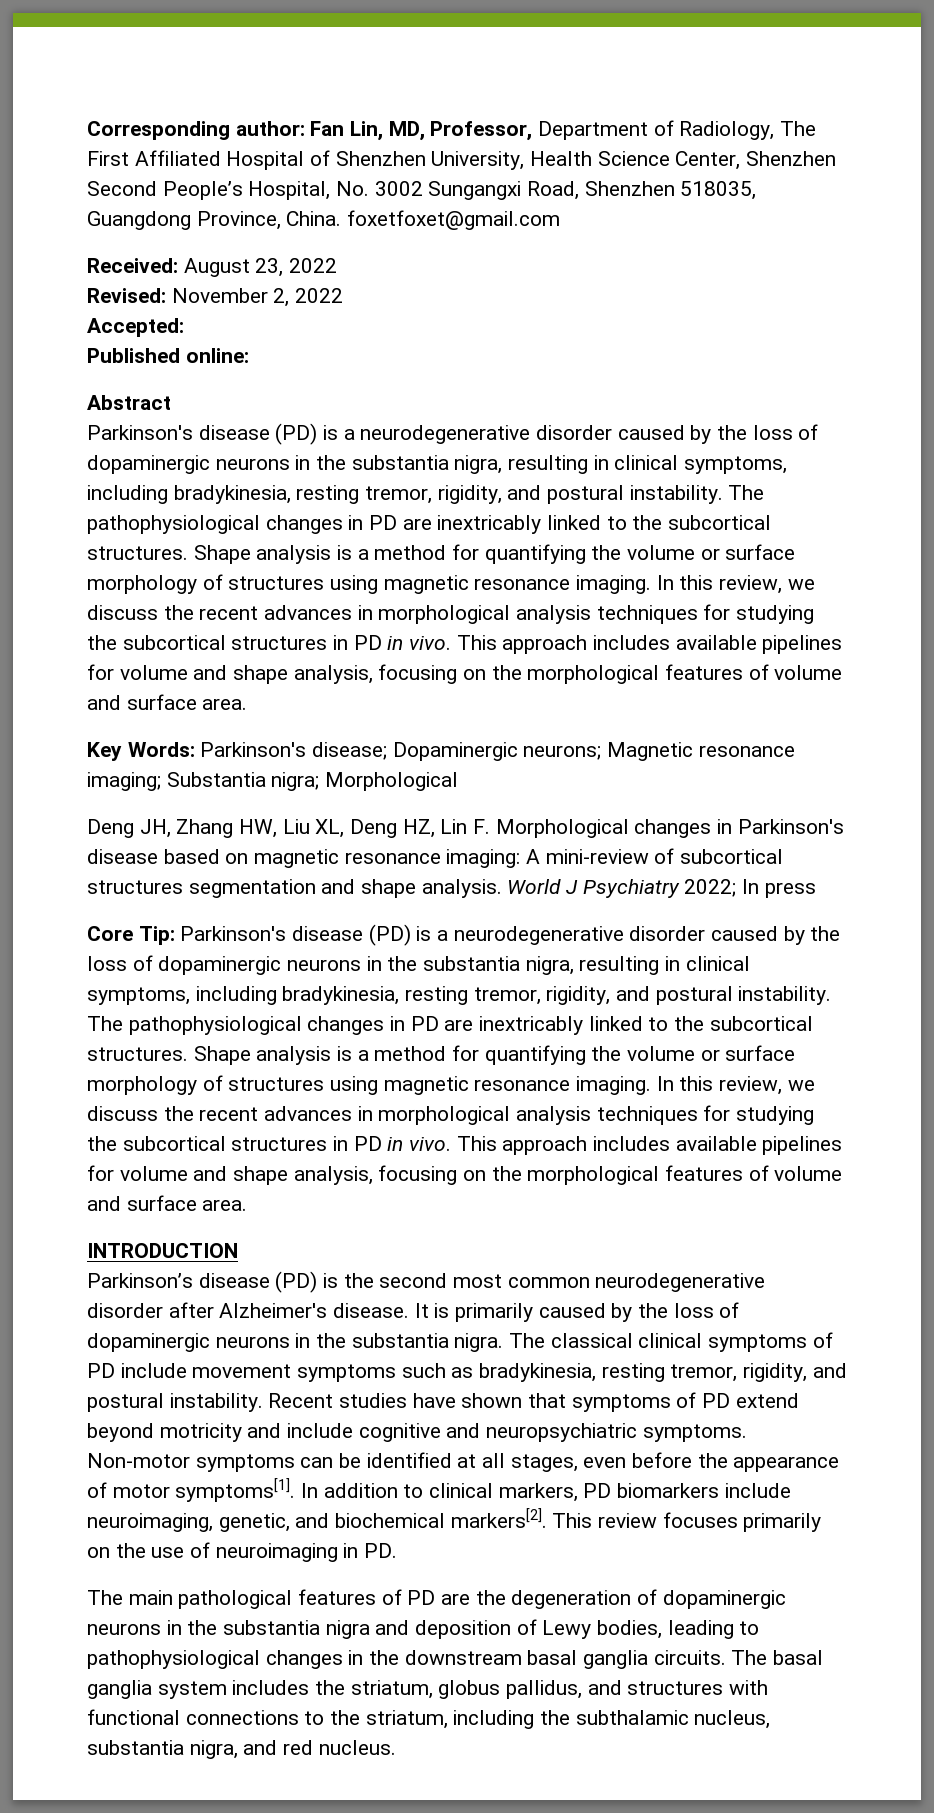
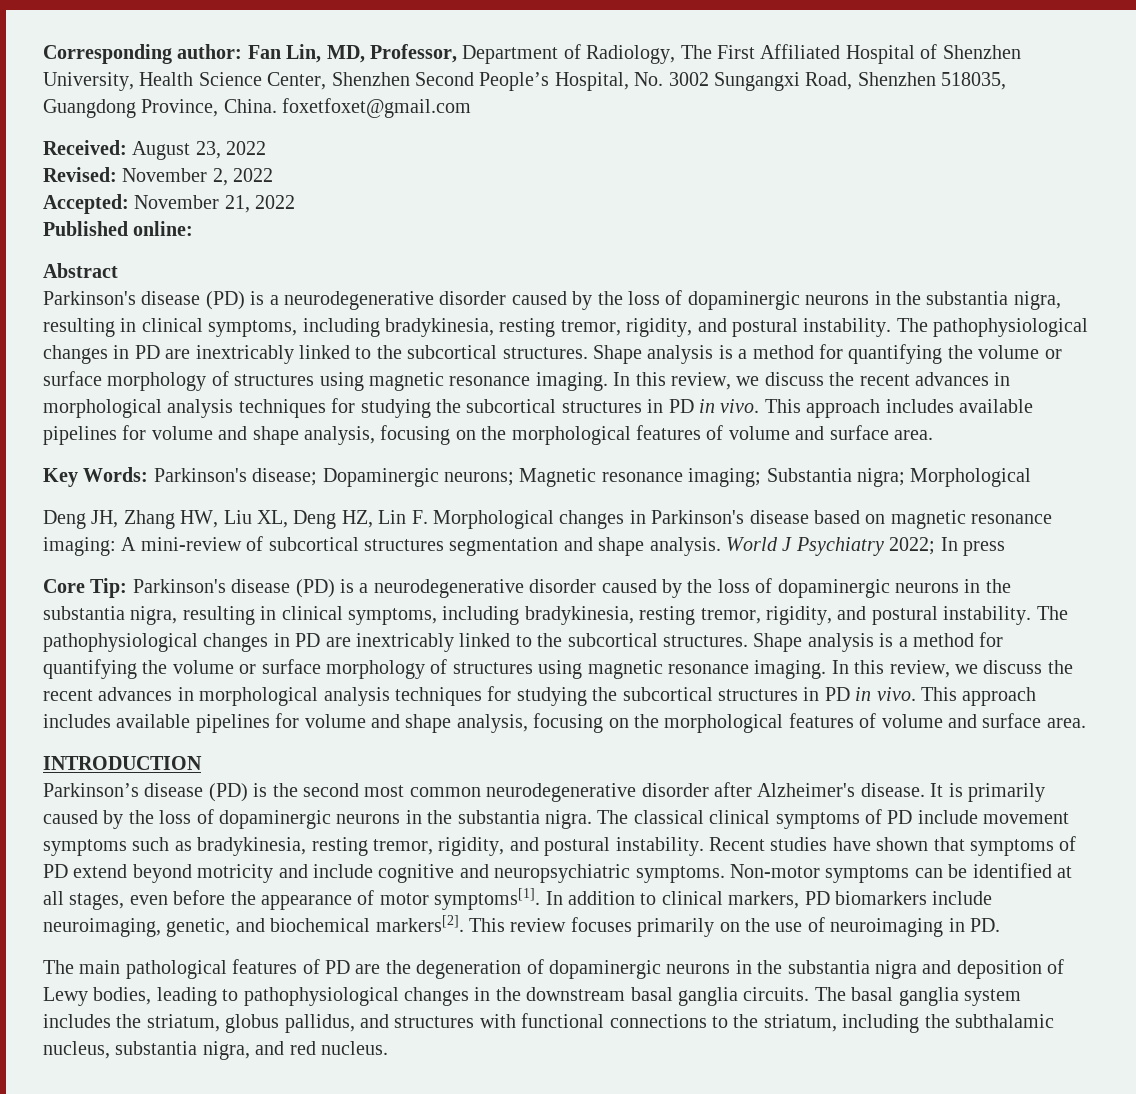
(184, 327) none -> [134,195,296,213] November 21, 2022

